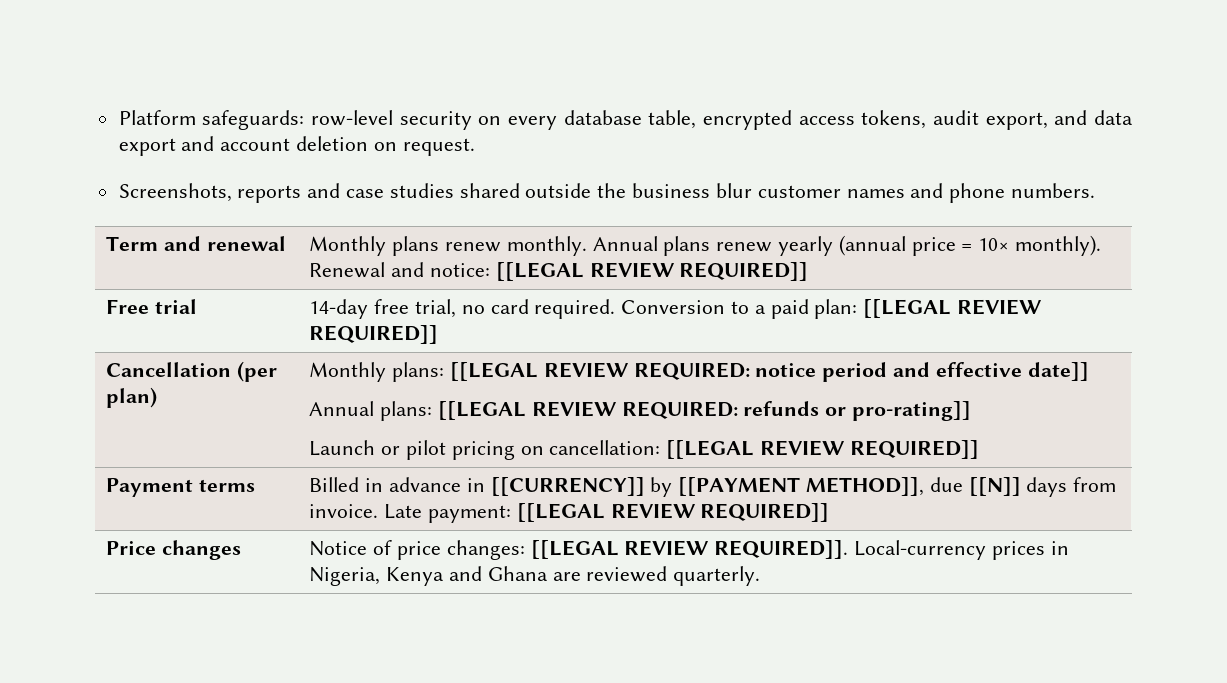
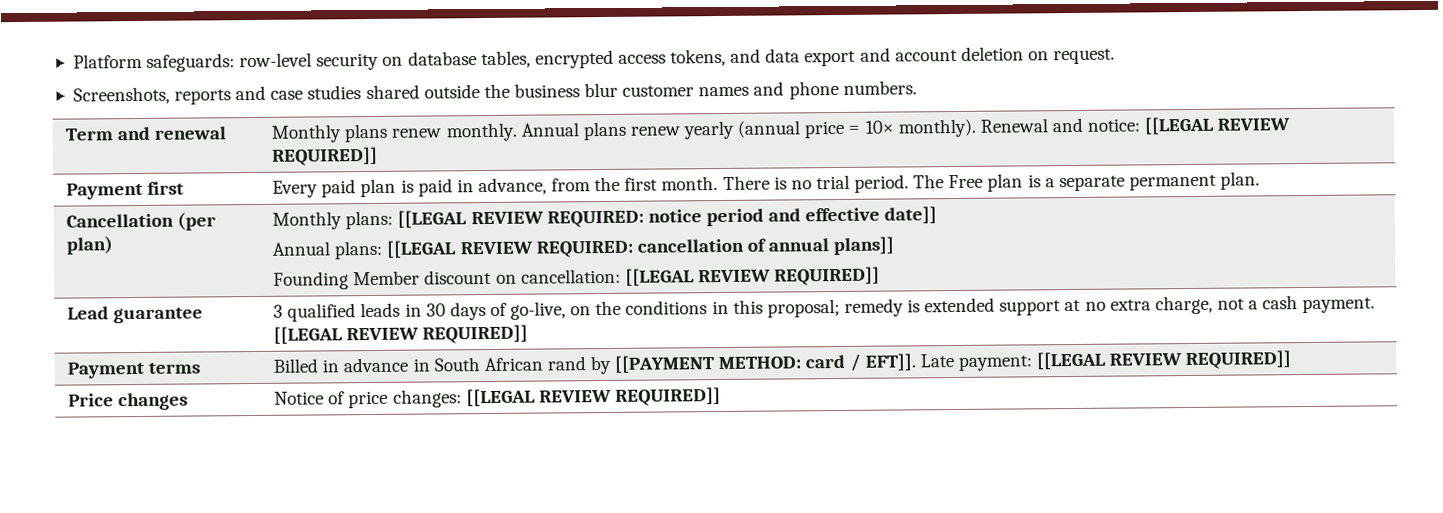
[507,110,697,130] every database table, -> [407,50,531,69] database tables,
[932,110,1048,130] audit export, -> (727, 57) none
[106,299,198,314] [309,299,1042,319] [309,325,439,344] Free trial | 14-day free trial, no card required. Conversion to a paid plan: [[LEGAL REVIEW REQUIRED]] -> [66,181,185,200] [272,171,1261,198] Payment first | Every paid plan is paid in advance, from the first month. There is no trial period. The Free plan is a separate permanent plan.
[743,401,971,421] [309,440,515,460] refunds or pro-rating]] // Launch or pilot pricing -> [636,236,895,256] [273,269,493,290] cancellation of annual plans]] // Founding Member discount
(979, 449) none -> [67,306,204,324] [273,295,1376,322] [273,324,529,344] // Lead guarantee | 3 qualified leads in 30 days of go-live, on the conditions in this proposal; remedy is extended support at no extra charge, not a cash payment. [[LEGAL REVIEW REQUIRED]]
[490,477,1117,497] [309,504,379,518] [[CURRENCY]] by [[PAYMENT METHOD]], due [[N]] days from invoice. -> [433,353,916,375] South African rand by [[PAYMENT METHOD: card / EFT]].
[714,540,1069,560] [309,566,761,586] REQUIRED]]. Local-currency prices in Nigeria, Kenya and Ghana are reviewed quarterly. -> [614,387,721,406] REQUIRED]]

